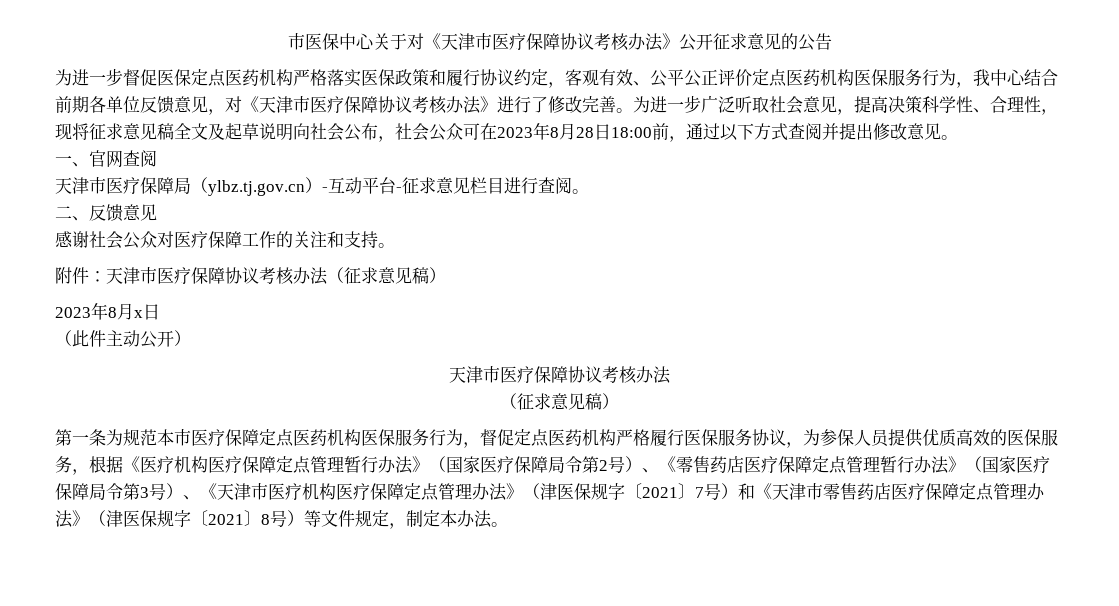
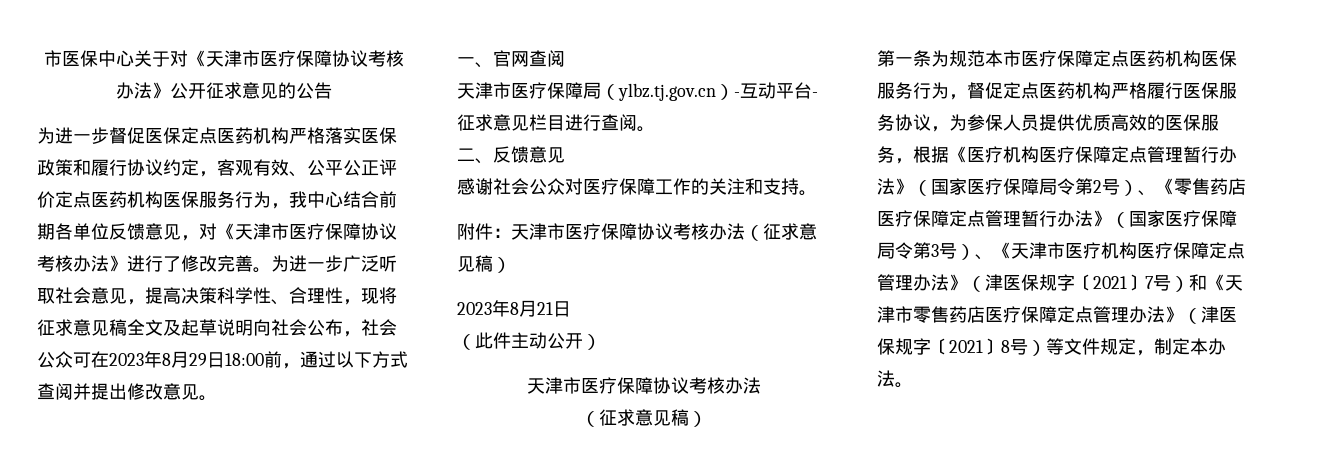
[576,127,594,138] 28 -> [189,353,207,366] 29
[134,310,143,318] x -> [537,302,553,315] 21

